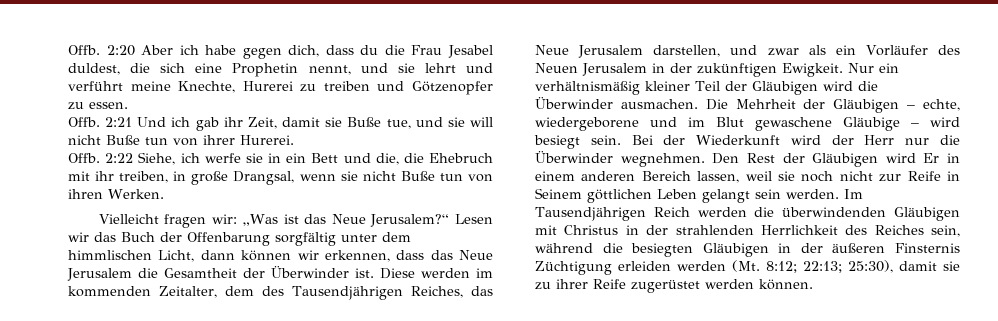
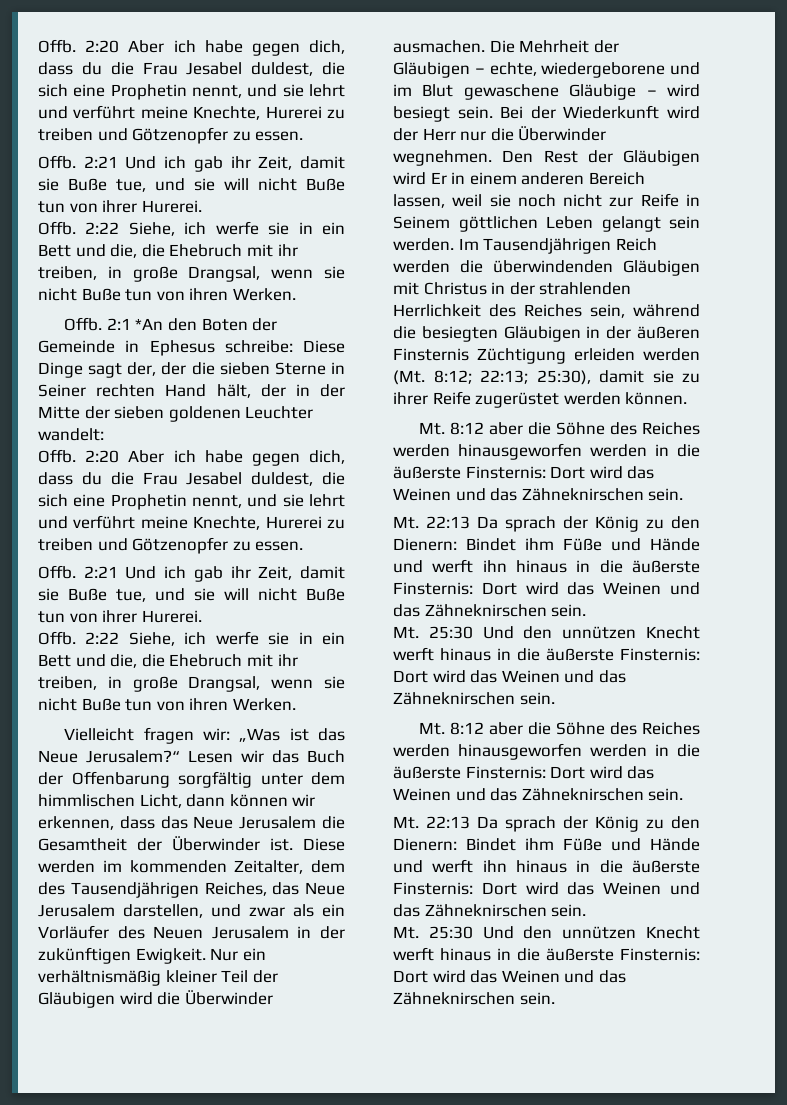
(164, 194) none -> [64,317,278,331] [38,340,345,356] [38,362,345,378] [38,384,345,398] [38,406,314,422] [38,428,104,441] [38,449,345,466] [38,472,345,486] [38,494,345,510] [38,515,345,530] [38,537,304,554] [38,565,346,582] [38,588,345,602] [38,610,202,623] [38,631,345,646] [38,654,298,668] [38,676,346,692] [38,698,296,711] // Offb. 2:1 *An den Boten der Gemeinde in Ephesus schreibe: Diese Dinge sagt der, der die sieben Sterne in Seiner rechten Hand hält, der in der Mitte der sieben goldenen Leuchter wandelt: // Offb. 2:20 Aber ich habe gegen dich, dass du die Frau Jesabel duldest, die sich eine Prophetin nennt, und sie lehrt und verführt meine Knechte, Hurerei zu treiben und Götzenopfer zu essen. // Offb. 2:21 Und ich gab ihr Zeit, damit sie Buße tue, und sie will nicht Buße tun von ihrer Hurerei. // Offb. 2:22 Siehe, ich werfe sie in ein Bett und die, die Ehebruch mit ihr treiben, in große Drangsal, wenn sie nicht Buße tun von ihren Werken.
(813, 284) none -> [419,422,700,435] [393,443,700,460] [393,466,655,479] [393,488,684,501] [393,516,700,532] [393,538,700,551] [393,559,700,573] [393,582,700,595] [393,604,587,617] [393,626,700,639] [393,647,700,661] [393,670,626,683] [393,692,555,705] [419,722,700,735] [393,743,700,760] [393,766,655,779] [393,788,684,801] [393,816,700,832] [393,838,700,851] [393,859,700,873] [393,882,700,895] [393,904,587,917] [393,926,700,939] [393,947,700,961] [393,970,626,983] [393,992,555,1005] // Mt. 8:12 aber die Söhne des Reiches werden hinausgeworfen werden in die äußerste Finsternis: Dort wird das Weinen und das Zähneknirschen sein. // Mt. 22:13 Da sprach der König zu den Dienern: Bindet ihm Füße und Hände und werft ihn hinaus in die äußerste Finsternis: Dort wird das Weinen und das Zähneknirschen sein. // Mt. 25:30 Und den unnützen Knecht werft hinaus in die äußerste Finsternis: Dort wird das Weinen und das Zähneknirschen sein. // Mt. 8:12 aber die Söhne des Reiches werden hinausgeworfen werden in die äußerste Finsternis: Dort wird das Weinen und das Zähneknirschen sein. // Mt. 22:13 Da sprach der König zu den Dienern: Bindet ihm Füße und Hände und werft ihn hinaus in die äußerste Finsternis: Dort wird das Weinen und das Zähneknirschen sein. // Mt. 25:30 Und den unnützen Knecht werft hinaus in die äußerste Finsternis: Dort wird das Weinen und das Zähneknirschen sein.

